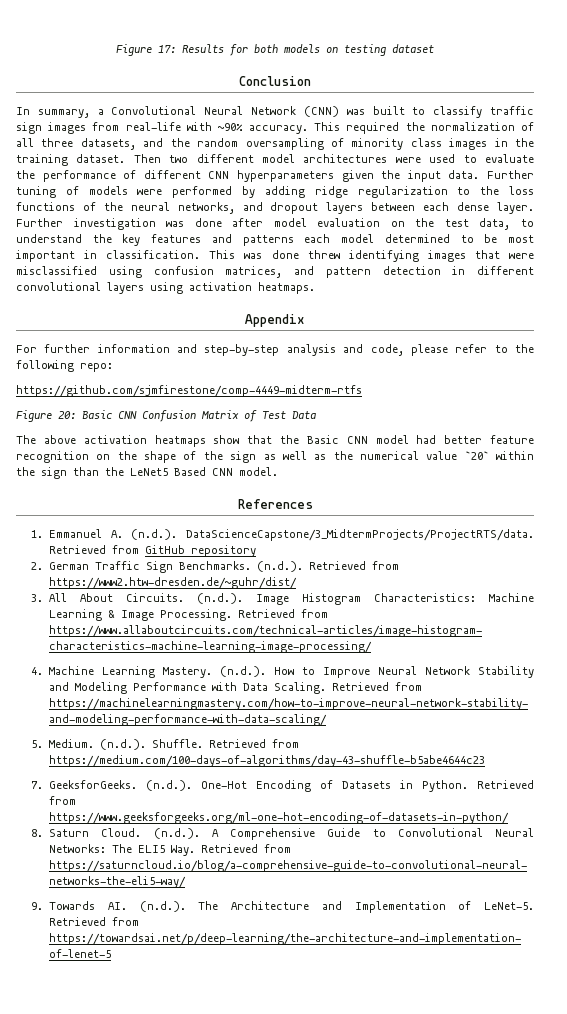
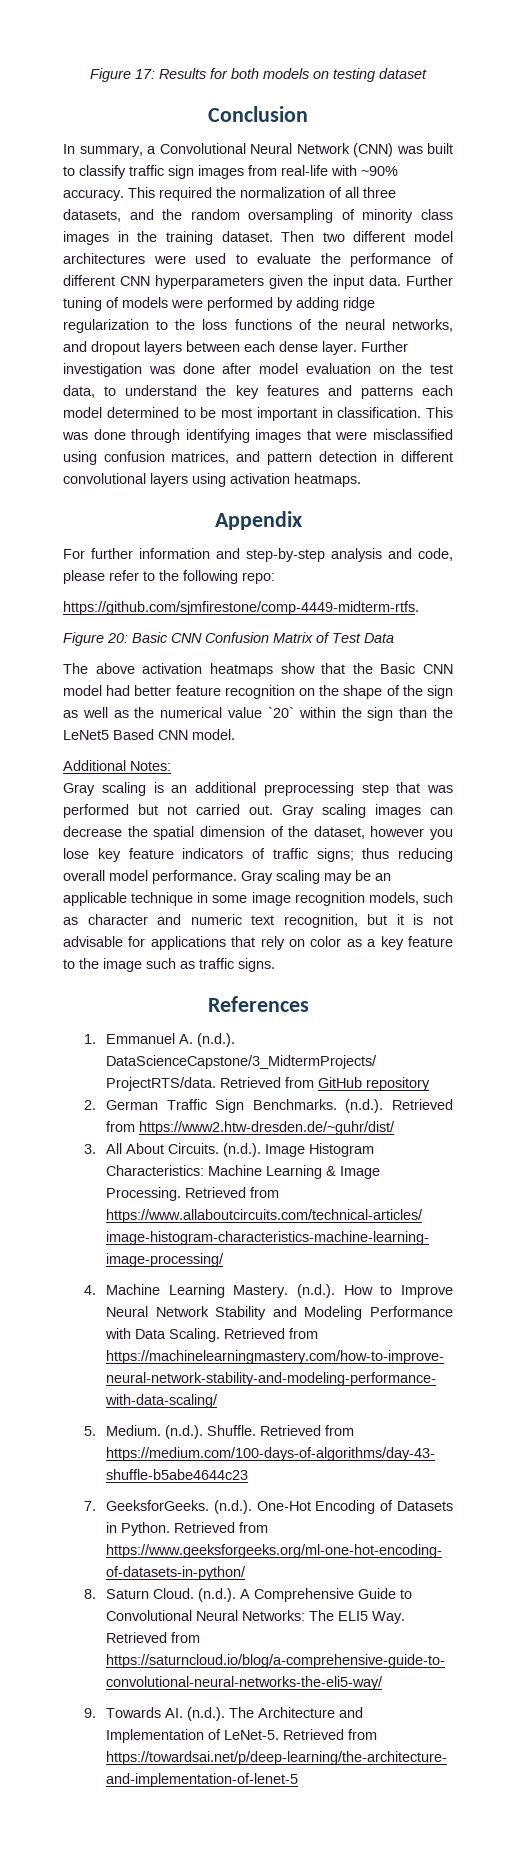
[307,250,340,259] threw -> [131,429,181,443] through
[16,385,362,397] https://github.com/sjmfirestone/comp-4449-midterm-rtfs -> [63,601,419,615] https://github.com/sjmfirestone/comp-4449-midterm-rtfs.
(278, 471) none -> [63,760,171,771] [63,782,453,796] [63,804,453,818] [63,826,453,840] [63,848,453,862] [63,870,391,884] [63,892,453,906] [63,914,453,928] [63,936,453,950] [63,958,275,972] // Additional Notes: // Gray scaling is an additional preprocessing step that was performed but not carried out. Gray scaling images can decrease the spatial dimension of the dataset, however you lose key feature indicators of traffic signs; thus reducing overall model performance. Gray scaling may be an applicable technique in some image recognition models, such as character and numeric text recognition, but it is not advisable for applications that rely on color as a key feature to the image such as traffic signs.

